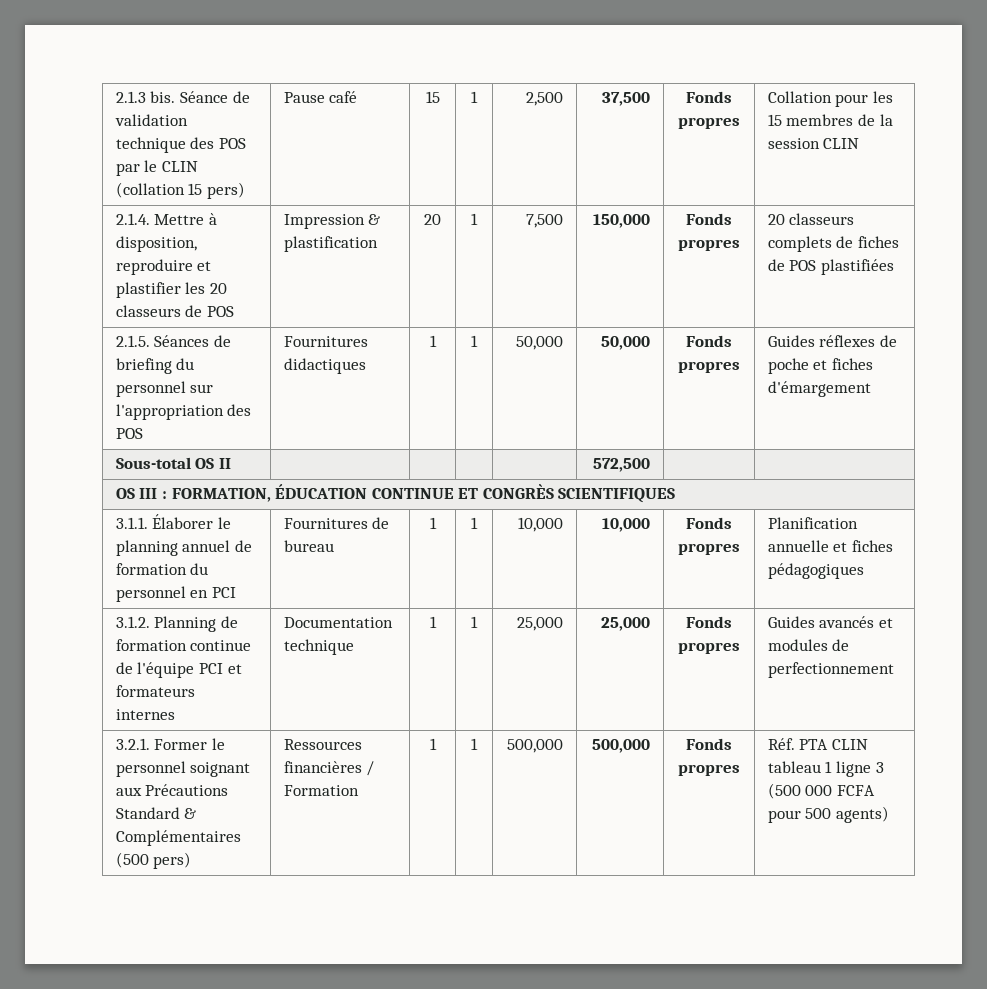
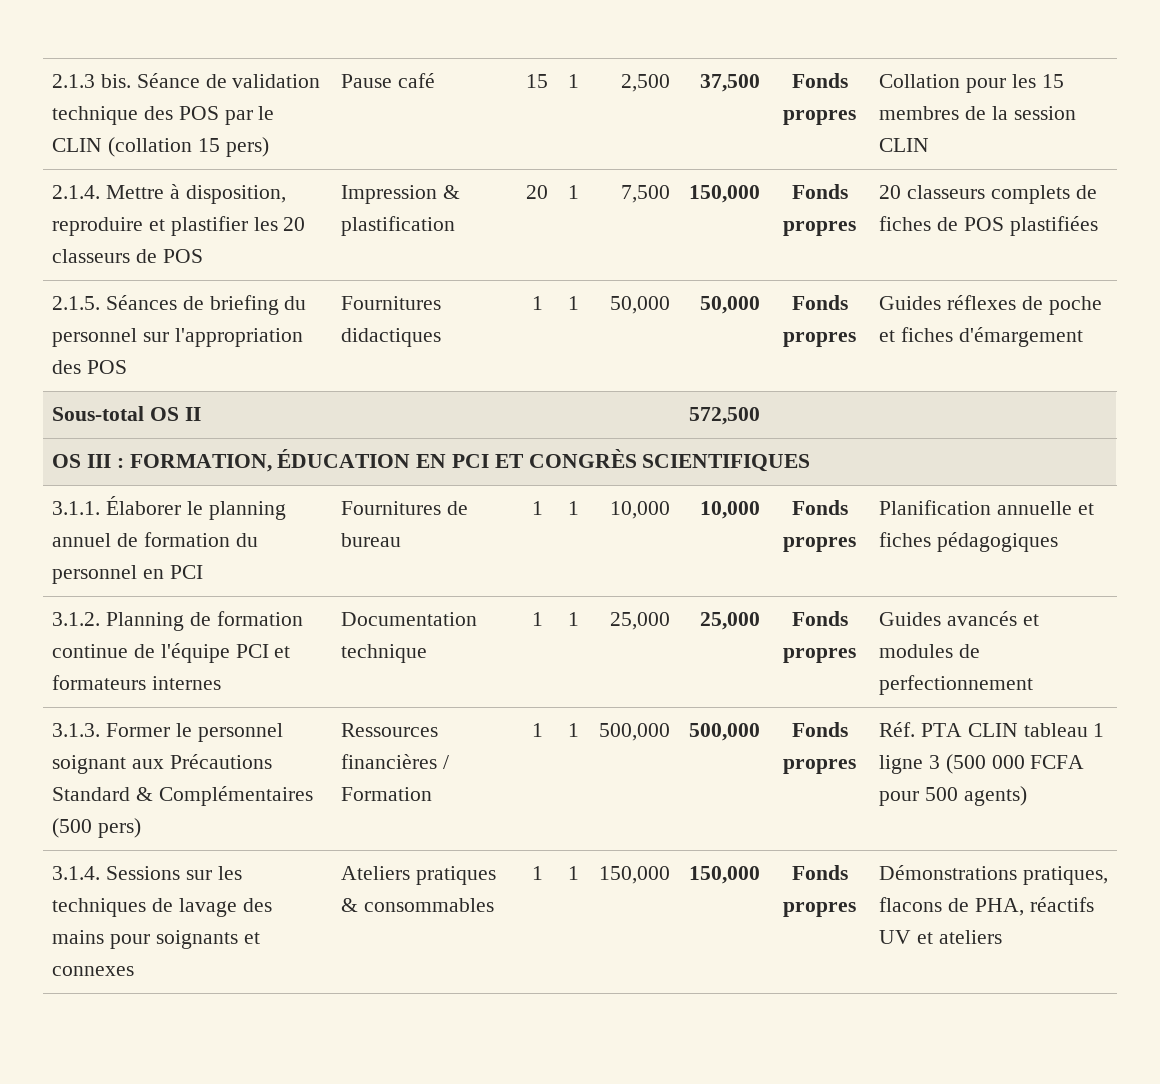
[371,488,454,499] CONTINUE -> [416,454,489,468] EN PCI
[115,738,150,750] 3.2.1. -> [52,723,101,737] 3.1.3.
(889, 814) none -> [52,866,242,880] [52,898,272,917] [52,930,260,949] [52,966,135,976] [341,866,496,885] [341,898,494,912] [531,866,543,880] [567,866,579,880] [598,866,670,884] [688,866,760,884] [791,865,848,880] [783,902,856,917] [879,865,1108,885] [879,897,1094,916] [879,930,1002,944] // 3.1.4. Sessions sur les techniques de lavage des mains pour soignants et connexes | Ateliers pratiques & consommables | 1 | 1 | 150,000 | 150,000 | Fonds propres | Démonstrations pratiques, flacons de PHA, réactifs UV et ateliers

